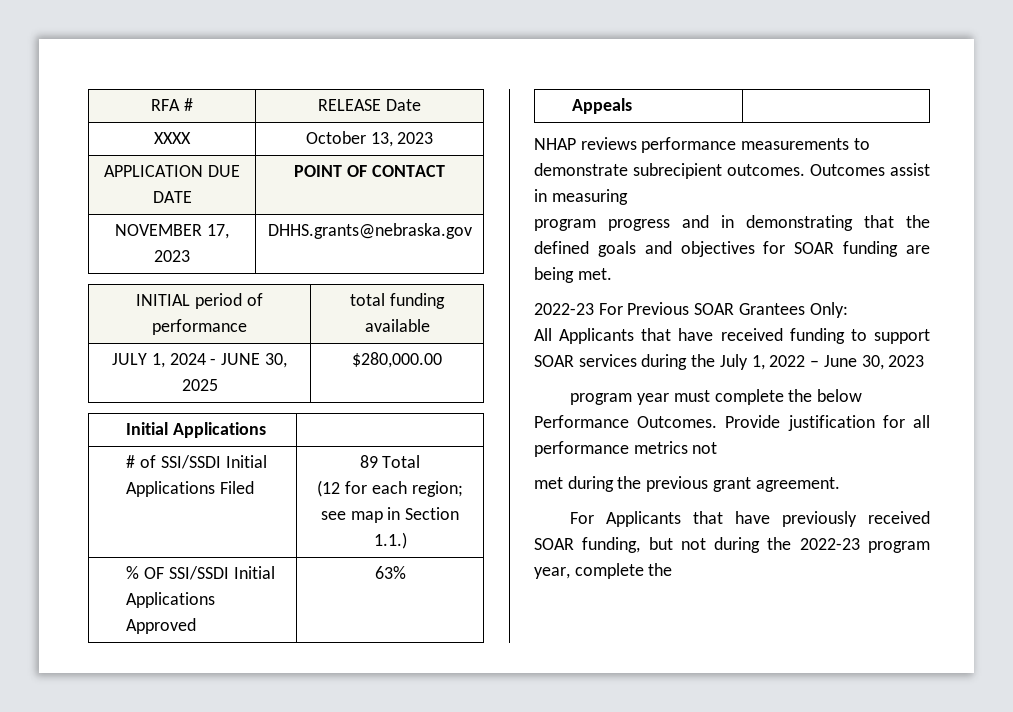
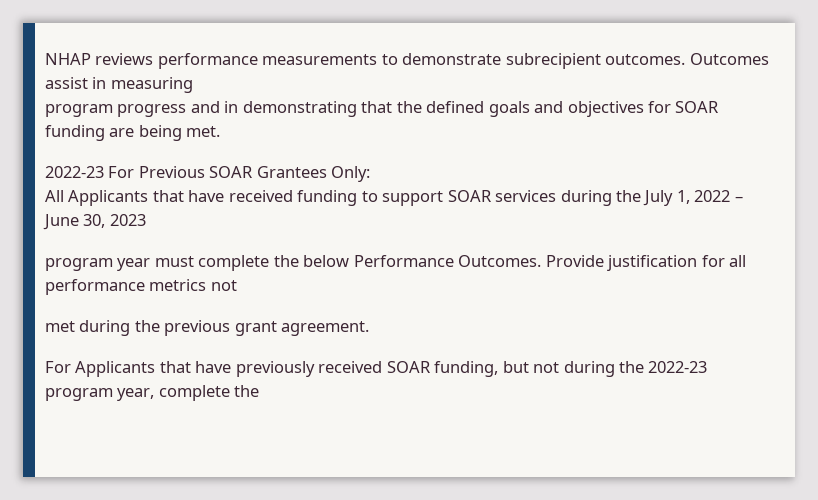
[151,98,193,111] [318,99,421,111] [154,132,191,144] [305,131,434,147] [104,165,240,177] [152,191,192,203] [294,165,445,177] [115,224,229,239] [154,250,190,262] [267,223,472,239] [136,293,263,309] [152,319,247,335] [350,293,445,309] [364,319,430,332] [112,353,287,368] [181,379,218,391] [352,352,442,368] [126,422,267,438] [126,455,267,469] [126,481,255,497] [359,455,421,468] [317,480,463,497] [320,507,460,523] [373,532,407,549] [126,566,275,580] [126,592,216,608] [126,618,197,634] [374,566,406,579] [572,98,633,114] RFA # | RELEASE Date // XXXX | October 13, 2023 // APPLICATION DUE DATE | POINT OF CONTACT // NOVEMBER 17, 2023 | DHHS.grants@nebraska.gov // INITIAL period of performance | total funding available // JULY 1, 2024 - JUNE 30, 2025 | $280,000.00 // Initial Applications | // # of SSI/SSDI Initial Applications Filed | 89 Total // (12 for each region; see map in Section 1.1.) // % OF SSI/SSDI Initial Applications Approved | 63% // Appeals | // -> (45, 59) none

